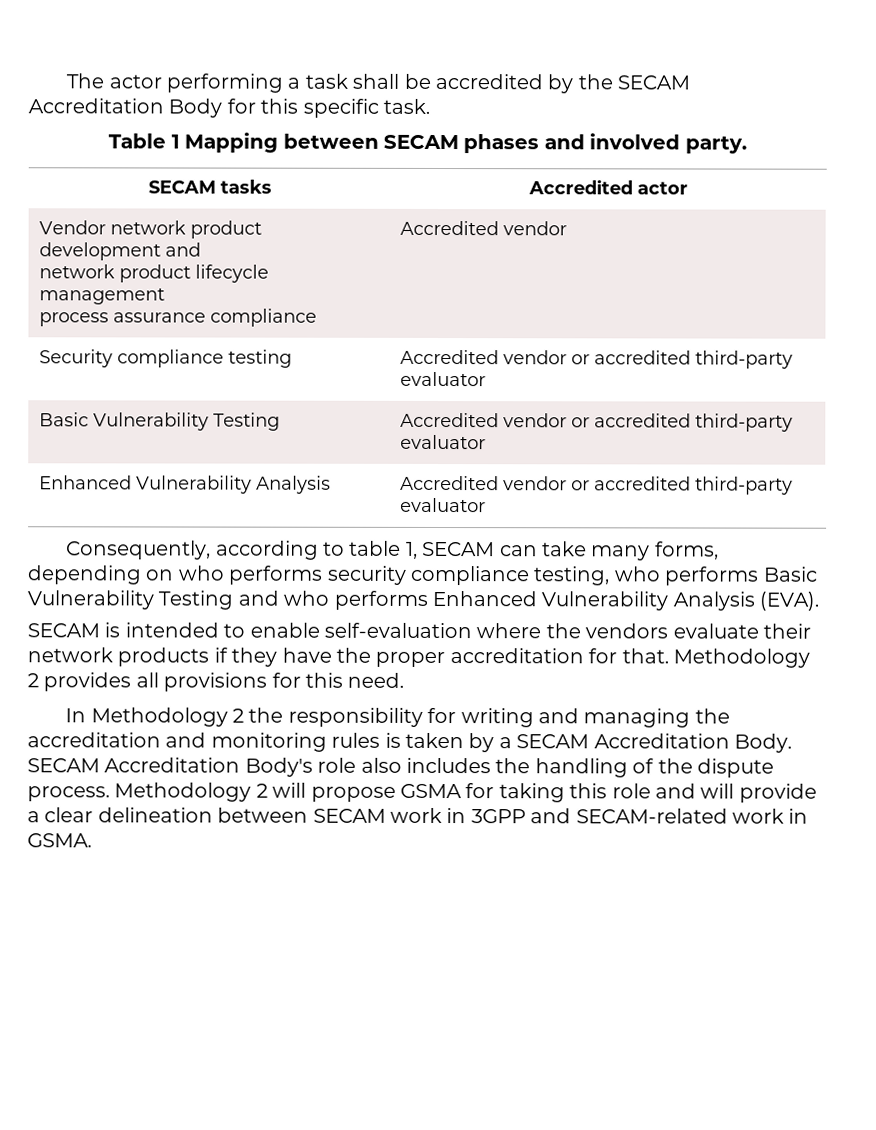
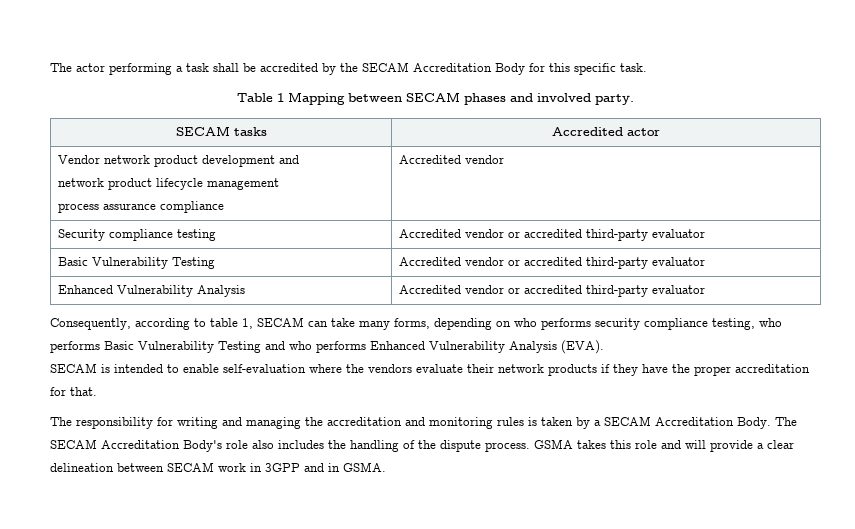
[672,648,810,668] [27,672,405,692] [65,707,284,727] Methodology 2 provides all provisions for this need. // In Methodology 2 the -> [50,417,72,426] // The
(792, 743) none -> [775,417,797,426] The
[114,782,565,803] Methodology 2 will propose GSMA for taking -> [534,439,606,449] GSMA takes
[575,808,784,824] SECAM-related work -> (324, 467) none

